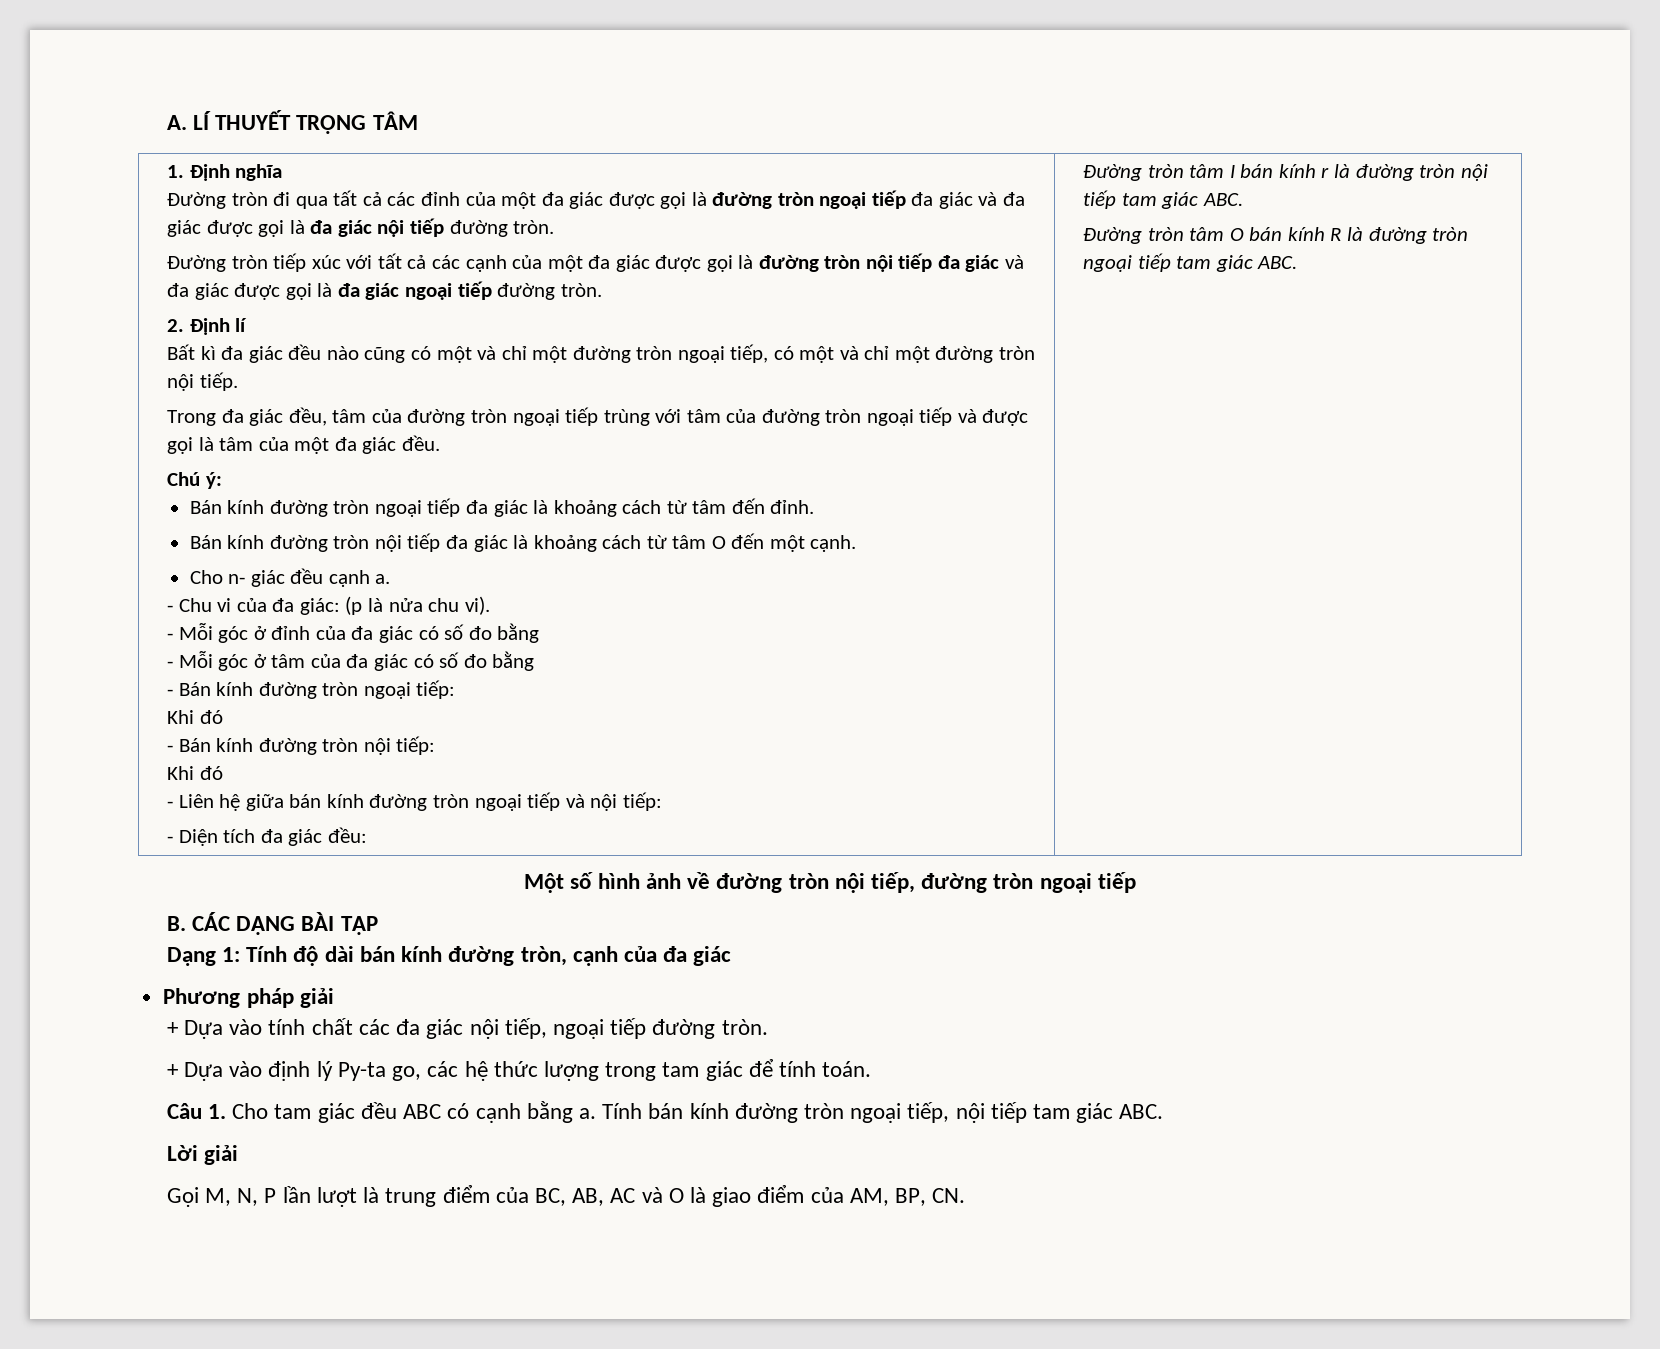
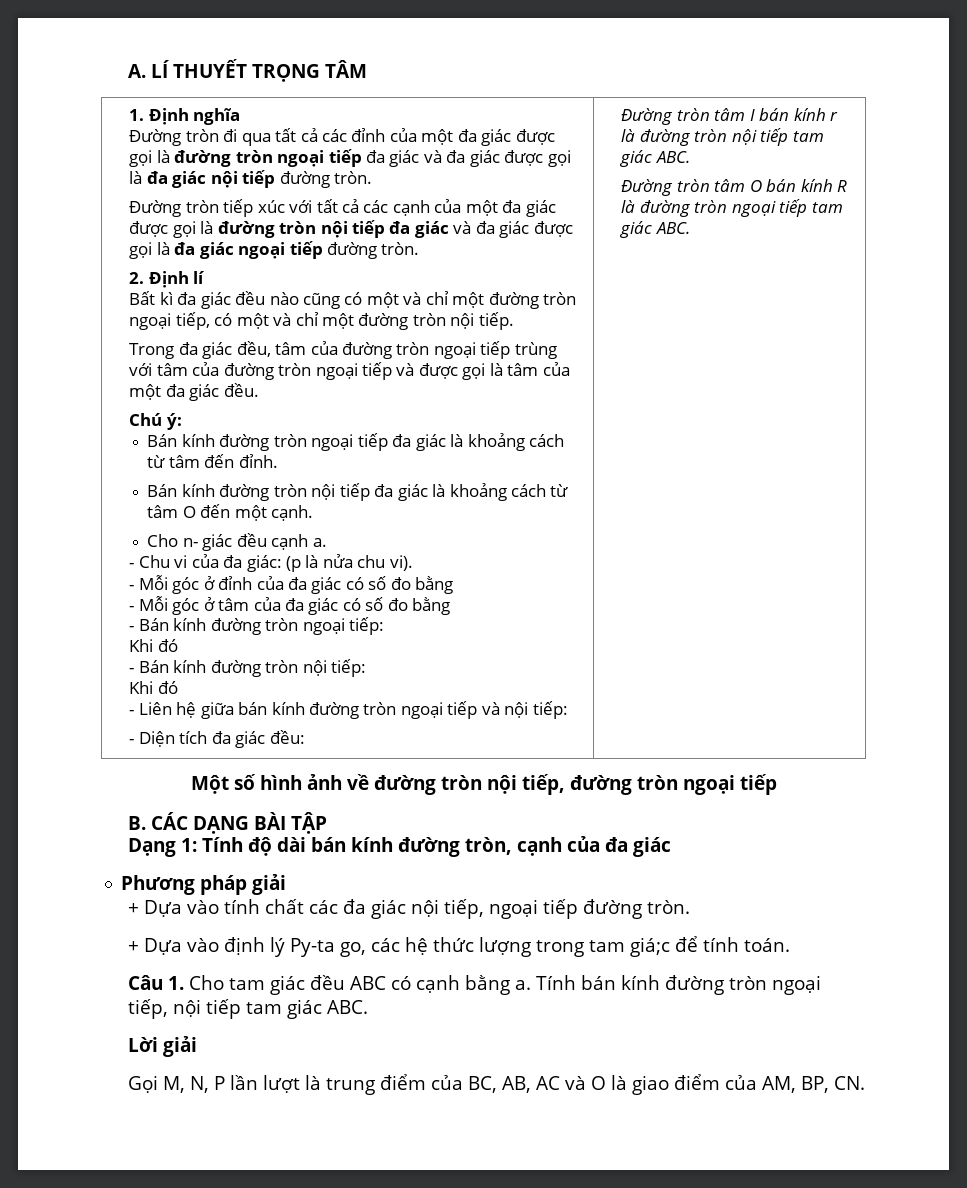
[705,1061,743,1081] giác -> [630,937,671,957] giá;c

